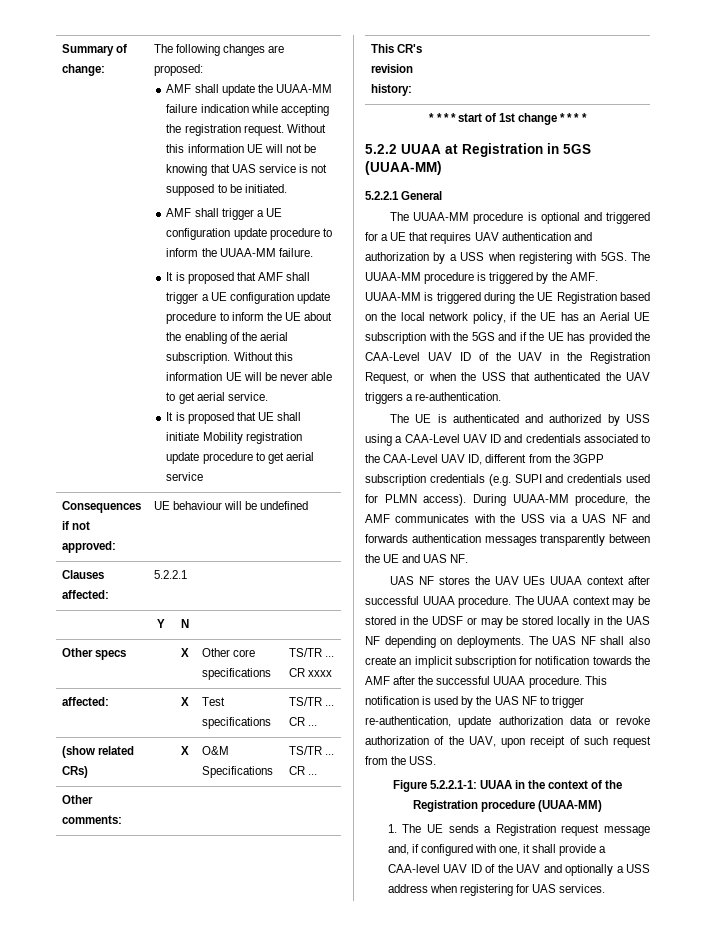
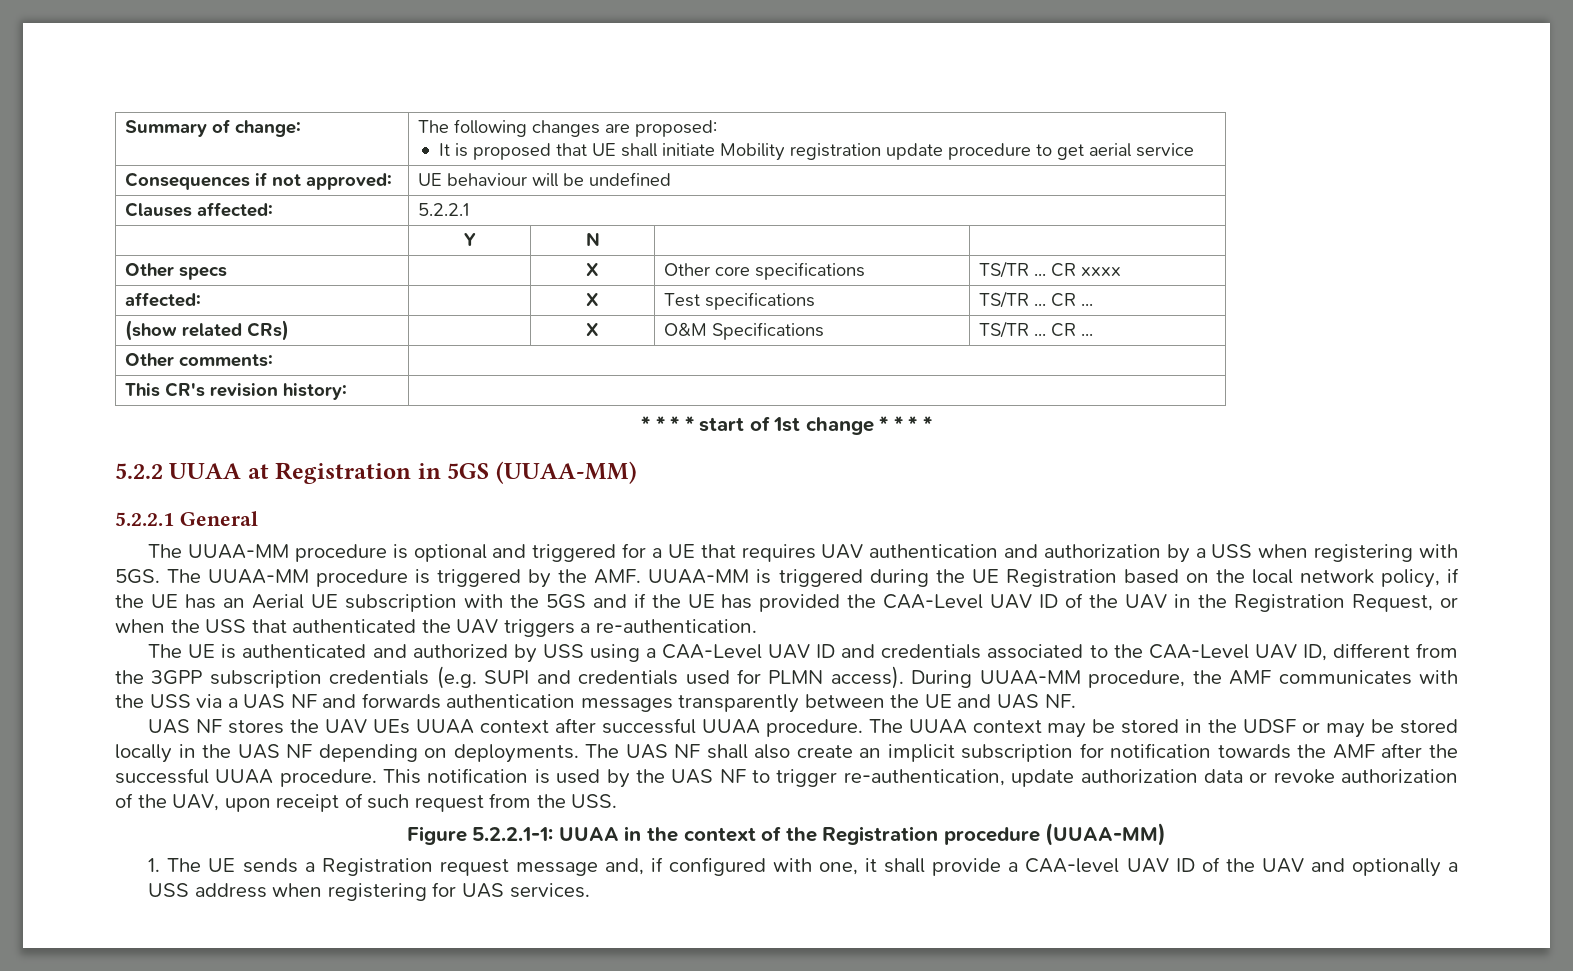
[166,84,332,96] [166,104,329,116] [166,124,326,136] [166,144,316,153] [166,164,327,176] [166,184,287,196] [166,208,282,220] [166,228,332,240] [166,248,313,257] [166,272,310,284] [166,292,330,304] [166,312,332,324] [166,332,288,344] [166,352,293,364] [166,372,332,381] [166,392,268,404] // AMF shall update the UUAA-MM failure indication while accepting the registration request. Without this information UE will not be knowing that UAS service is not supposed to be initiated. // AMF shall trigger a UE configuration update procedure to inform the UUAA-MM failure. // It is proposed that AMF shall trigger a UE configuration update procedure to inform the UE about the enabling of the aerial subscription. Without this information UE will be never able to get aerial service. -> (718, 128) none

